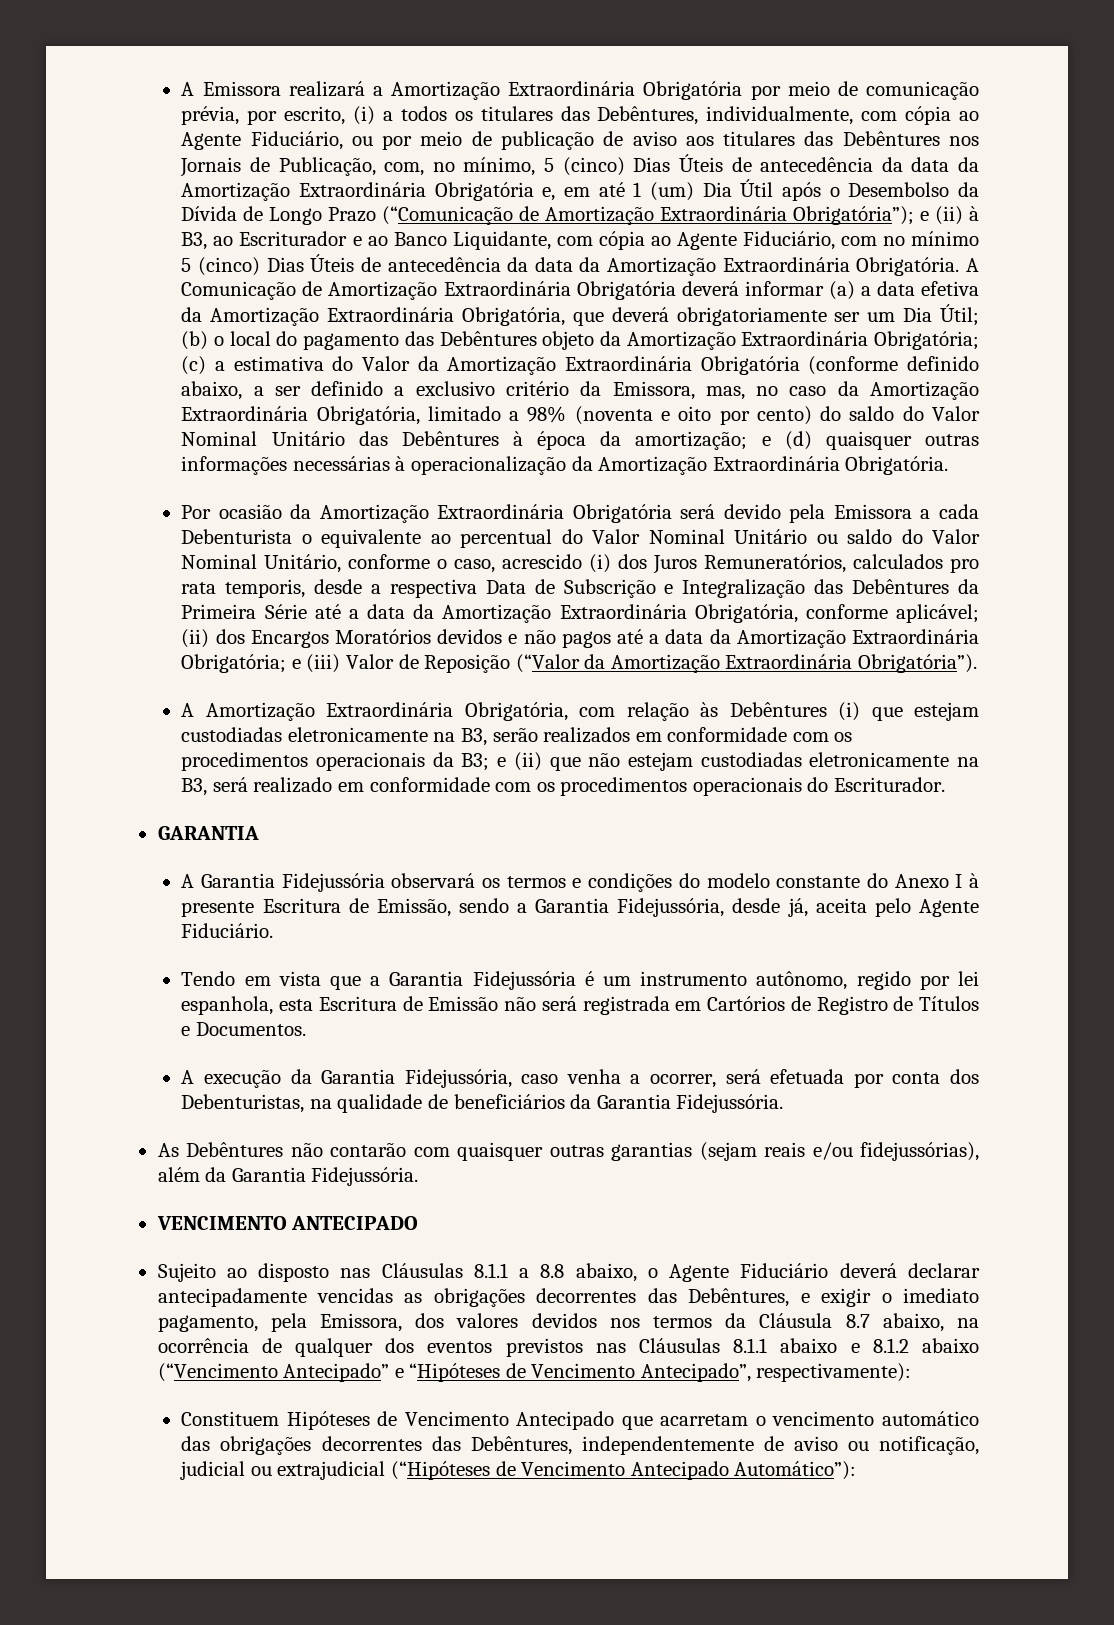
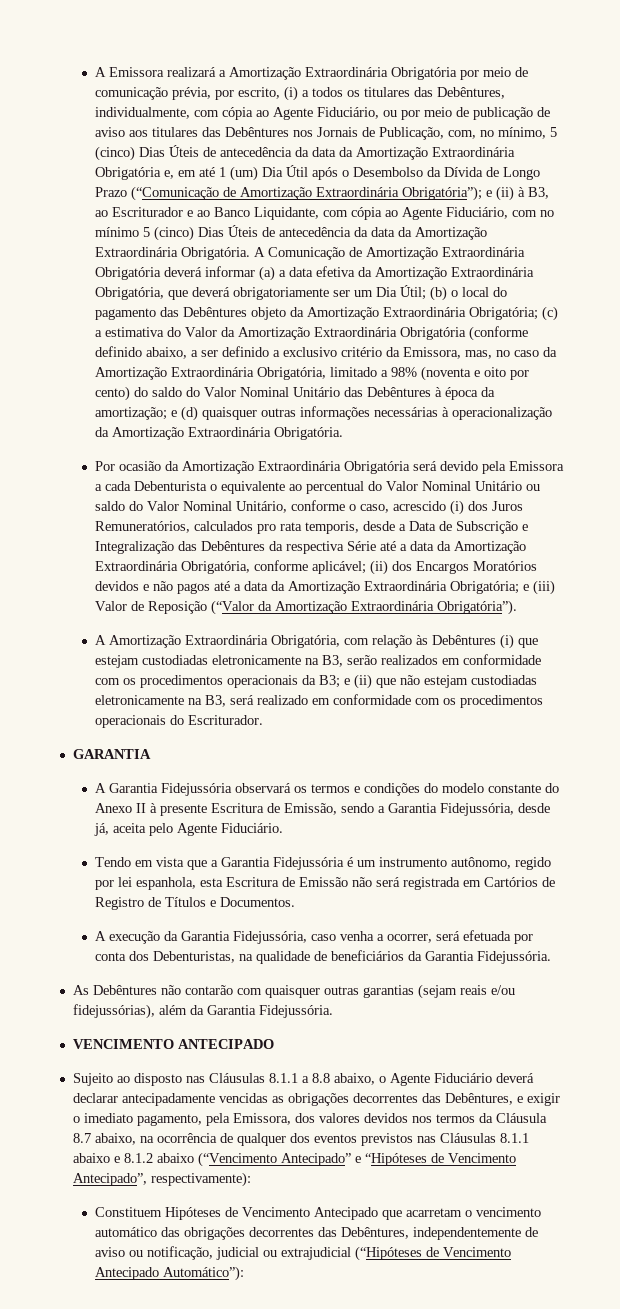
[389,579,477,598] respectiva -> (406, 527) none
[181,604,257,619] Primeira -> [285,541,344,554] respectiva
[955,874,963,888] I -> [135,803,146,813] II

